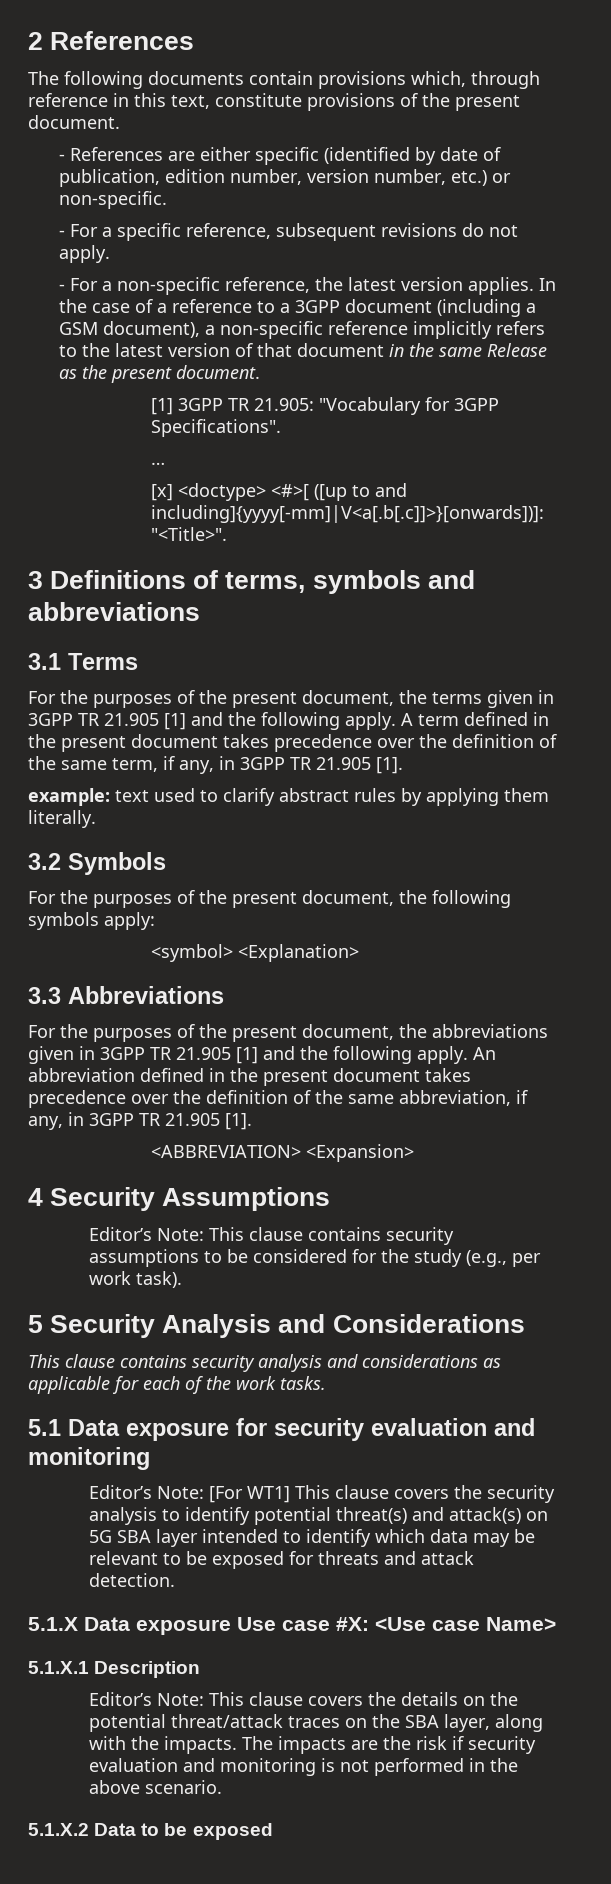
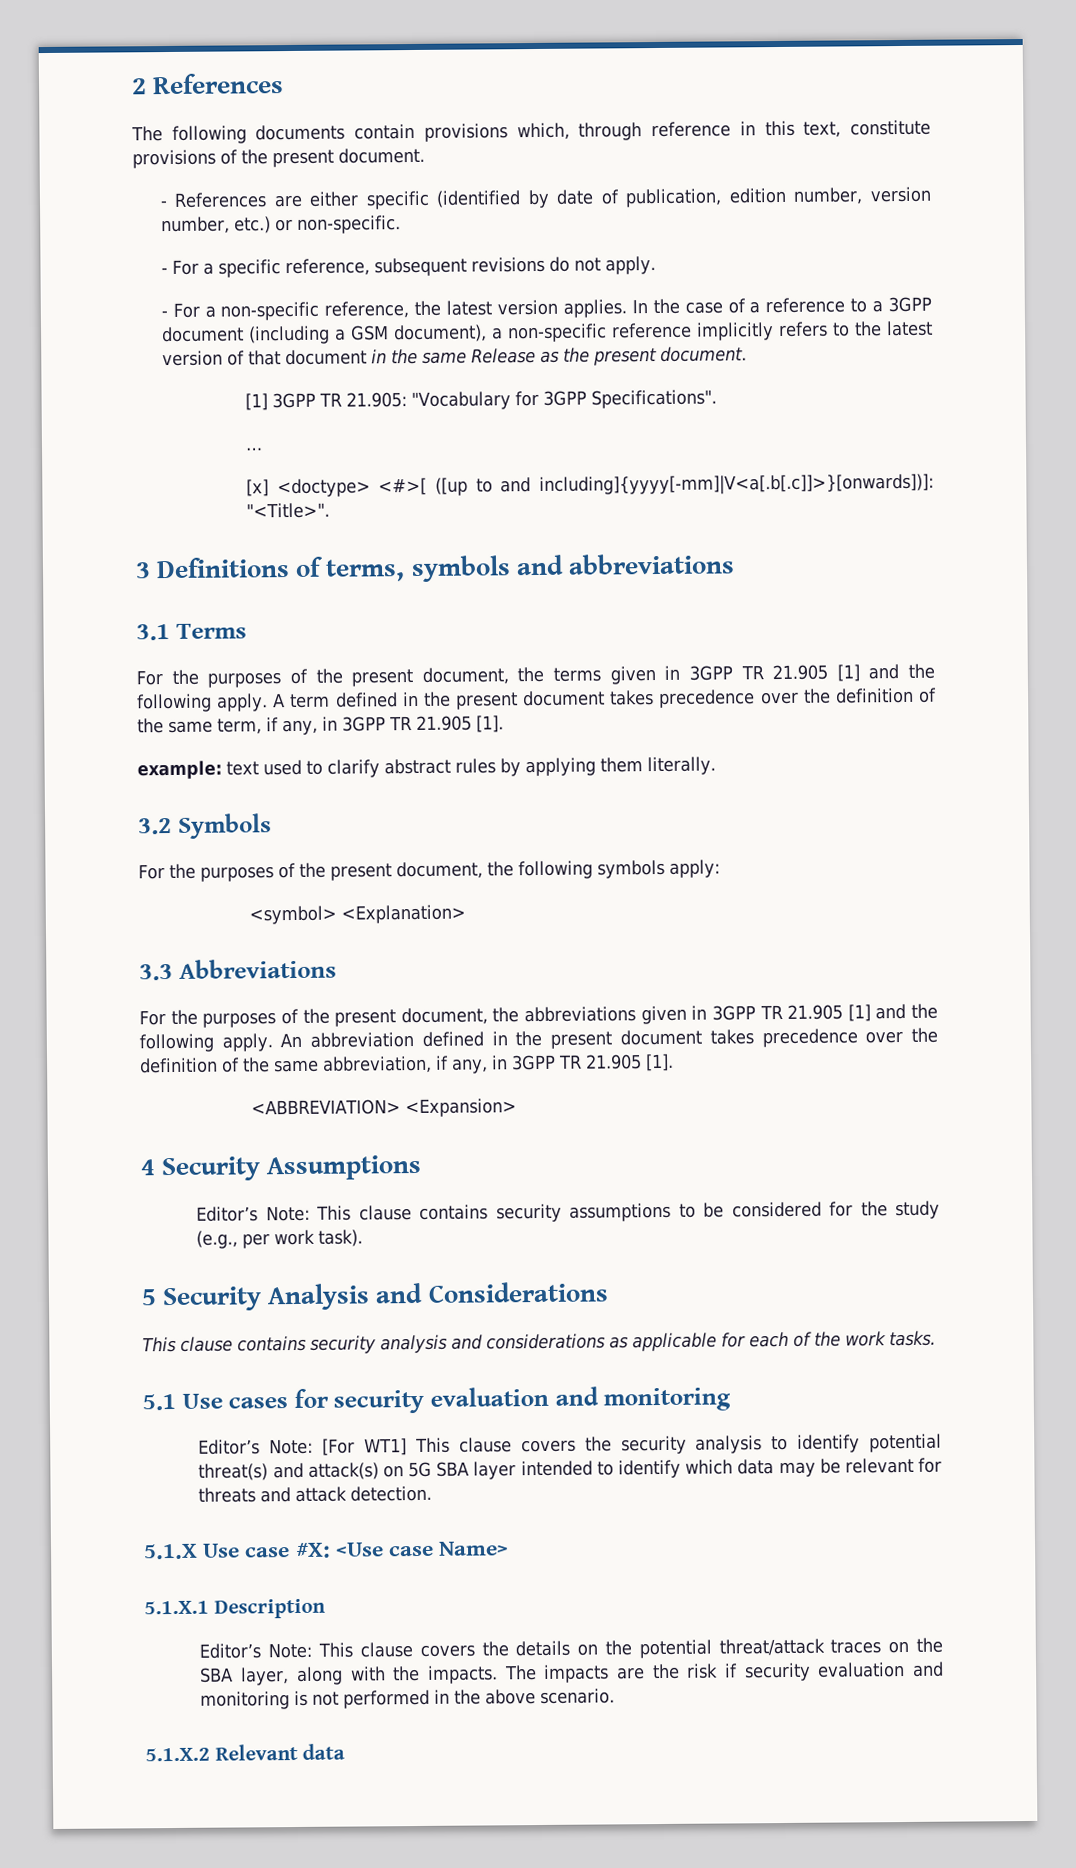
[68,1419,229,1441] Data exposure -> [181,1393,289,1409] Use cases
[163,1551,285,1569] to be exposed -> (914, 1465) none
[84,1617,231,1635] Data exposure -> (198, 1551) none
[94,1823,273,1840] Data to be exposed -> [214,1743,346,1761] Relevant data

